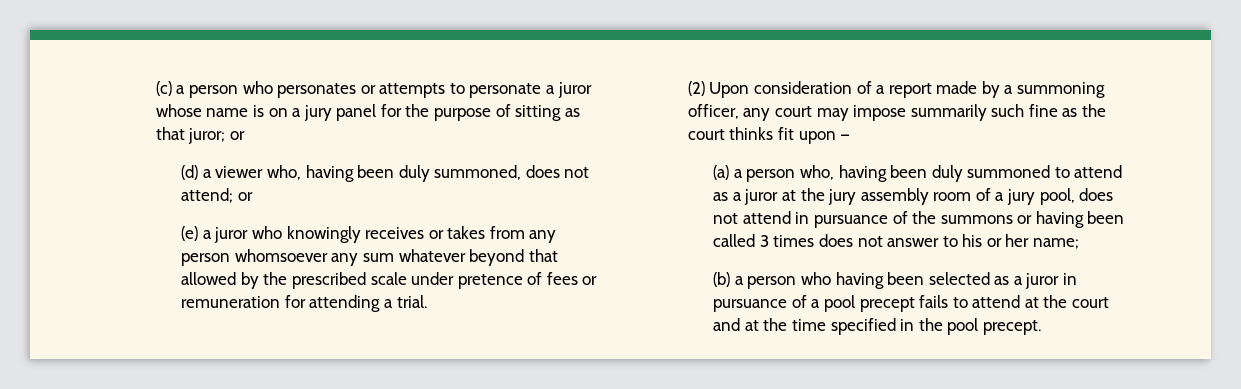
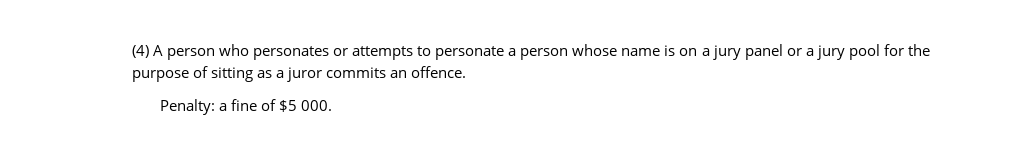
[155,81,186,96] (c) a -> [131,45,163,58] (4) A
[557,82,592,98] juror -> [520,48,569,60] person
(377, 112) none -> [786,44,880,60] or a jury pool
[155,127,245,144] [181,165,590,182] [181,188,253,203] [181,226,557,243] [181,249,558,266] [181,272,598,289] [181,295,427,312] [687,81,1106,98] [687,104,1107,121] [687,127,851,144] [713,165,1123,182] [713,188,1114,205] [713,211,1125,228] [713,234,1080,249] [713,272,1078,289] [713,295,1110,312] [713,318,1041,335] that juror; or // (d) a viewer who, having been duly summoned, does not attend; or // (e) a juror who knowingly receives or takes from any person whomsoever any sum whatever beyond that allowed by the prescribed scale under pretence of fees or remuneration for attending a trial. // (2) Upon consideration of a report made by a summoning officer, any court may impose summarily such fine as the court thinks fit upon — // (a) a person who, having been duly summoned to attend as a juror at the jury assembly room of a jury pool, does not attend in pursuance of the summons or having been called 3 times does not answer to his or her name; // (b) a person who having been selected as a juror in pursuance of a pool precept fails to attend at the court and at the time specified in the pool precept. -> [275,66,467,82] [159,99,332,115] a juror commits an offence. // Penalty: a fine of $5 000.

